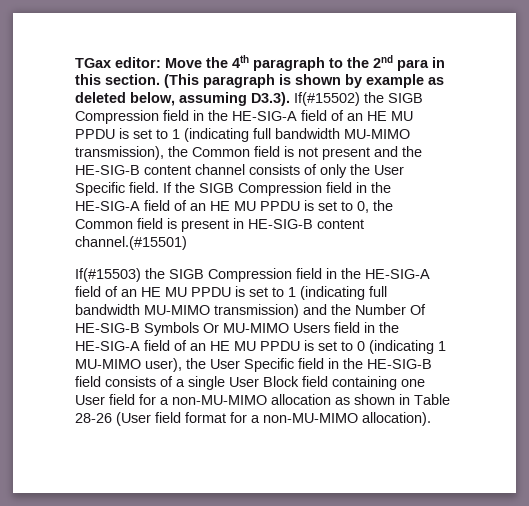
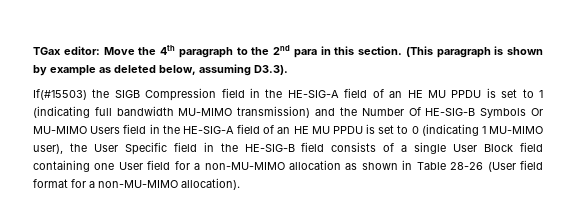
[294,92,423,106] [75,110,413,124] [75,128,410,142] [75,146,422,160] [75,164,404,178] [75,182,391,196] [75,200,393,213] [75,218,364,232] [75,236,187,250] If(#15502) the SIGB Compression field in the HE-SIG-A field of an HE MU PPDU is set to 1 (indicating full bandwidth MU-MIMO transmission), the Common field is not present and the HE-SIG-B content channel consists of only the User Specific field. If the SIGB Compression field in the HE-SIG-A field of an HE MU PPDU is set to 0, the Common field is present in HE-SIG-B content channel.(#15501) -> (288, 70) none

